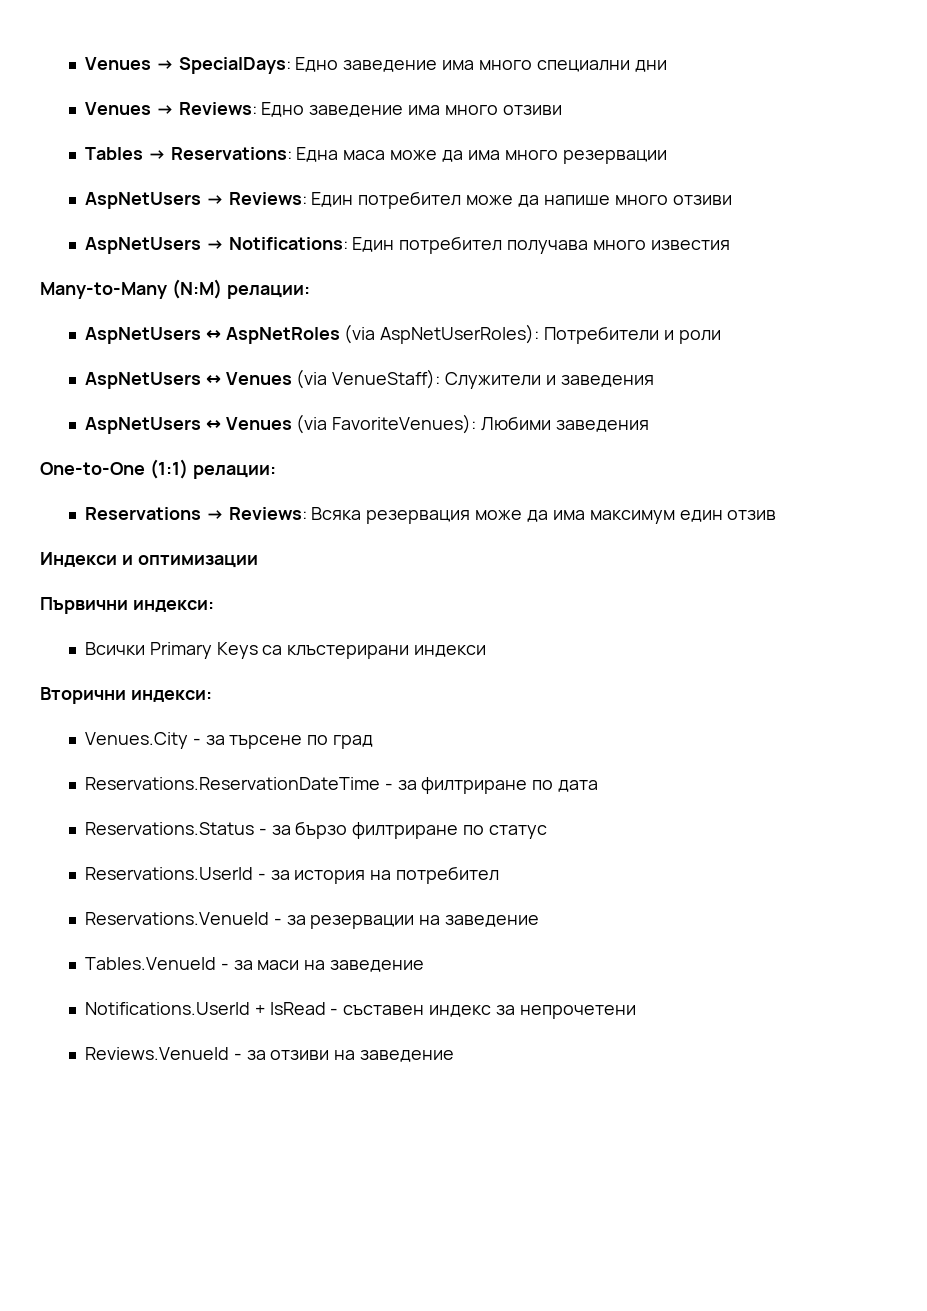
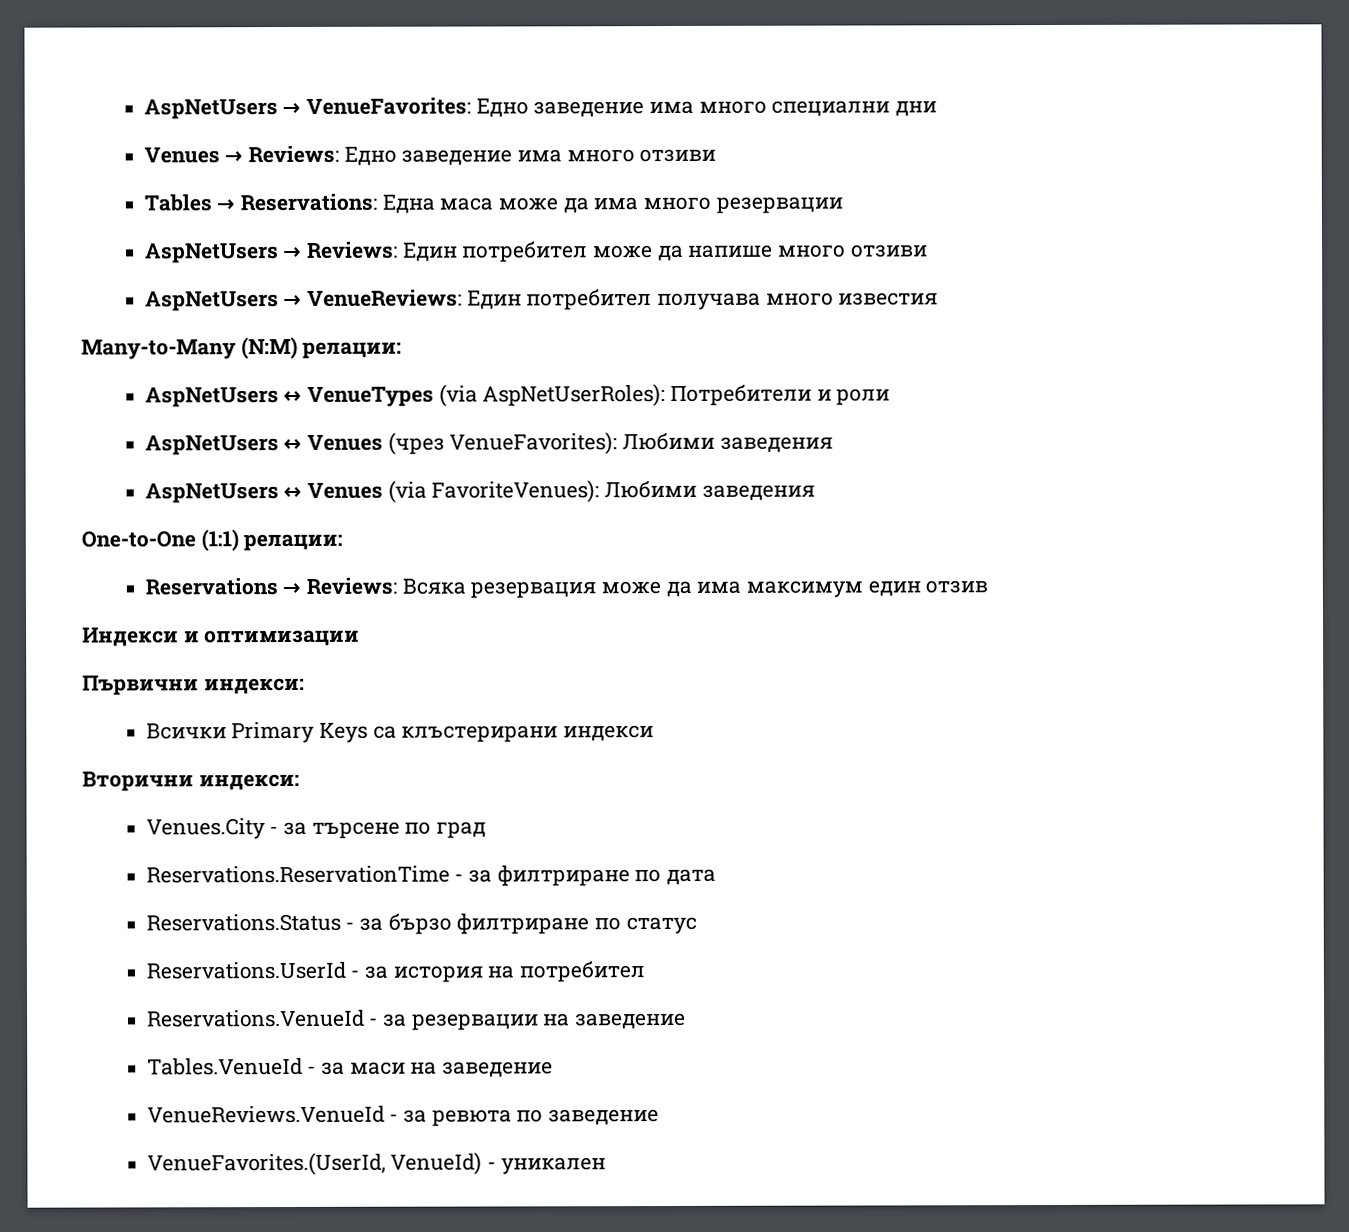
[84,57,291,74] Venues → SpecialDays: -> [143,97,472,120] AspNetUsers → VenueFavorites:
[228,237,348,250] Notifications: -> [307,289,463,307] VenueReviews:
[225,327,340,344] AspNetRoles -> [307,386,435,407] VenueTypes
[296,369,557,389] (via VenueStaff): Служители и -> [387,432,716,455] (чрез VenueFavorites): Любими
[84,777,380,790] Reservations.ReservationDateTime -> [145,865,450,884] Reservations.ReservationTime
[84,1002,636,1019] [84,1047,455,1062] Notifications.UserId + IsRead - съставен индекс за непрочетени // Reviews.VenueId - за отзиви на заведение -> [146,1105,660,1127] [146,1152,606,1176] VenueReviews.VenueId - за ревюта по заведение // VenueFavorites.(UserId, VenueId) - уникален

